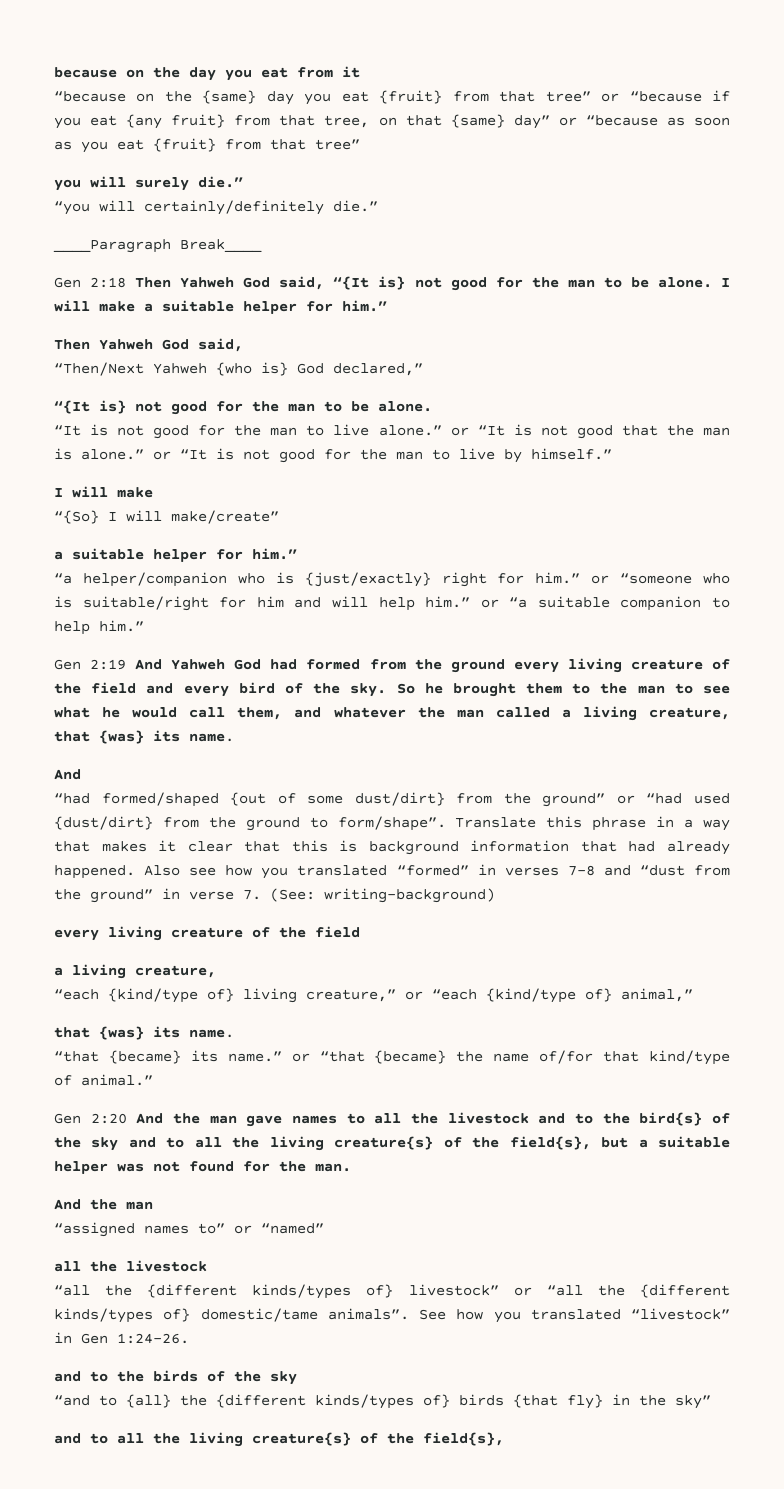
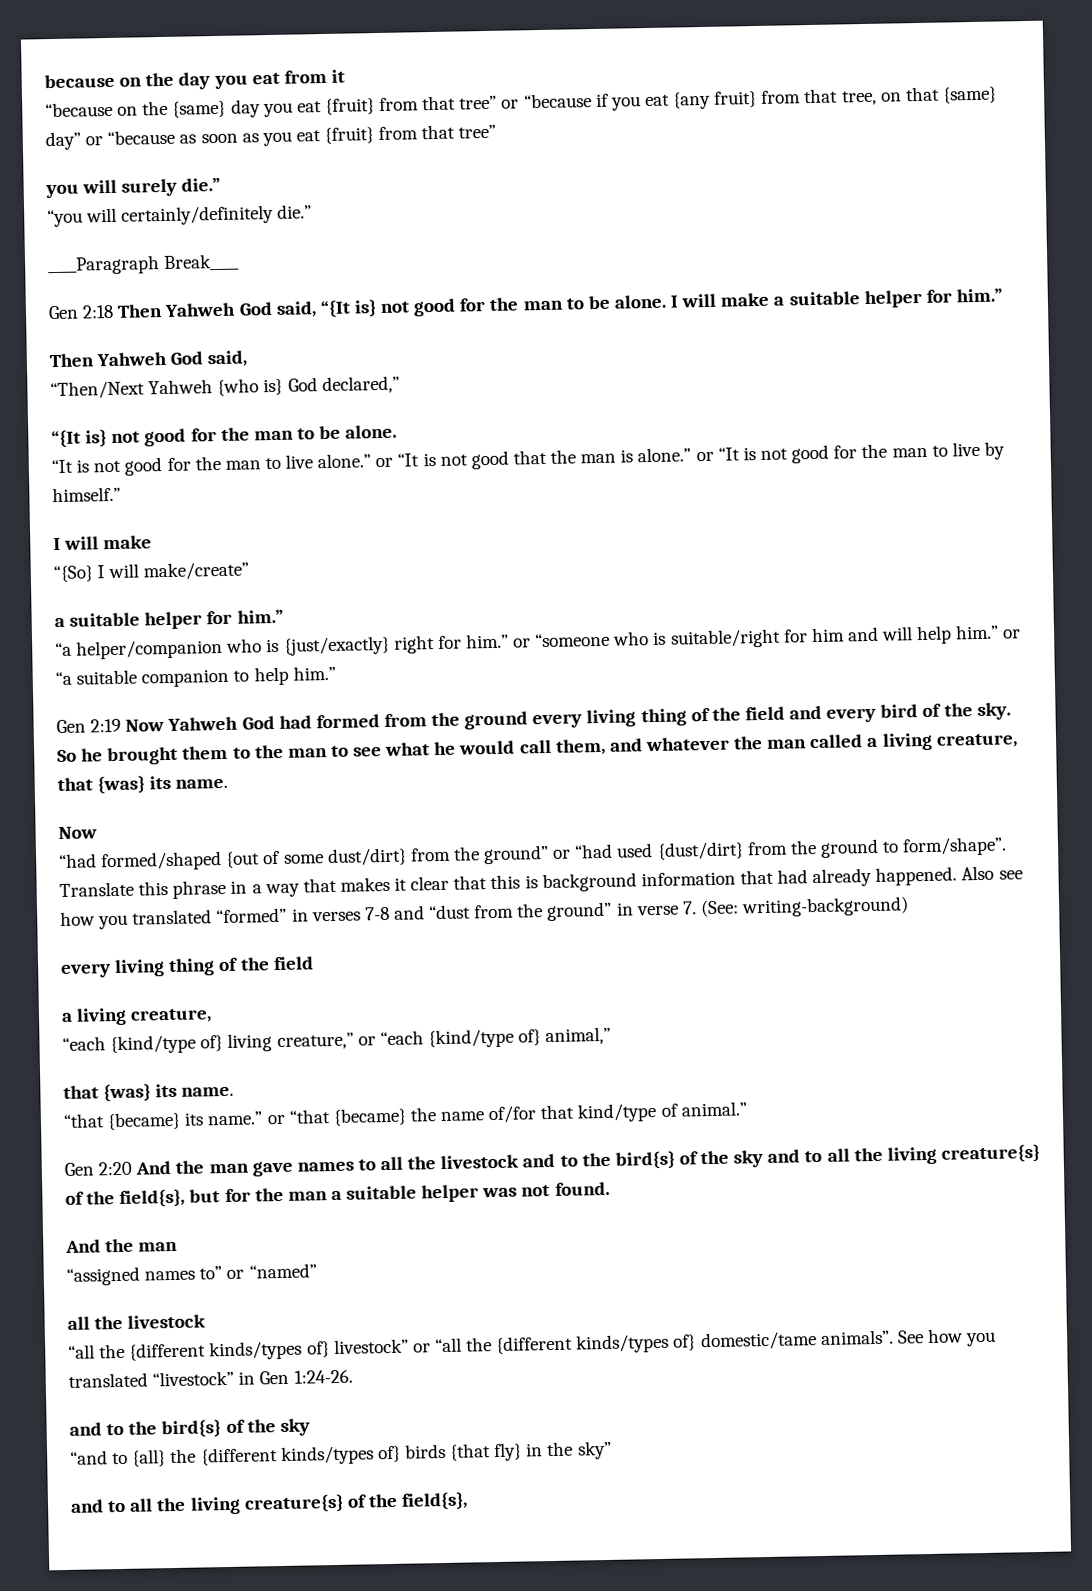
[135,659,163,670] And -> [125,719,165,732] Now
[630,659,703,670] creature -> [640,708,687,727] thing
[54,769,81,780] And -> [58,826,97,840] Now
[171,927,243,938] creature -> [168,958,216,977] thing
(629, 1142) none -> [224,1187,328,1203] for the man
[189,1161,351,1172] found for the man. -> [554,1181,610,1196] found.
[153,1370,198,1382] birds -> [161,1419,222,1439] bird{s}

